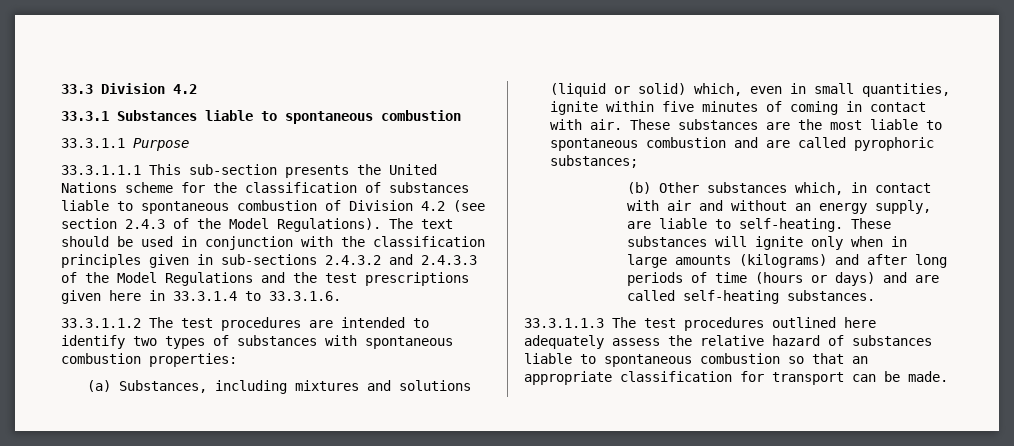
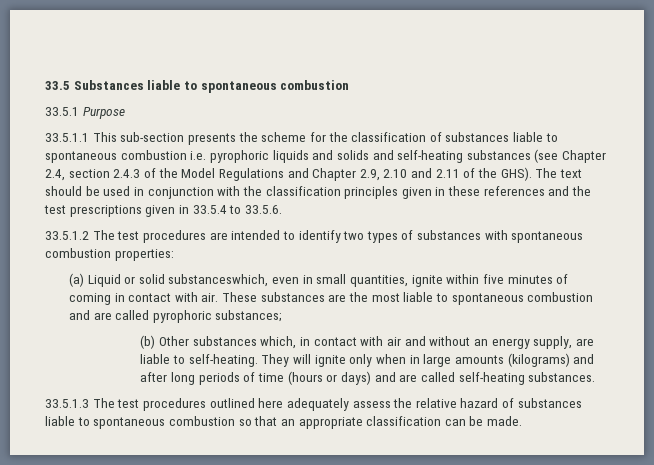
[61,83,197,94] [61,111,109,121] 33.3 Division 4.2 // 33.3.1 -> [45,81,70,90] 33.5
[61,138,125,148] 33.3.1.1 -> [45,107,79,116] 33.5.1
[61,165,141,175] 33.3.1.1.1 -> [45,133,89,142] 33.5.1.1
[389,164,437,175] [61,182,117,193] United Nations -> (258, 137) none
[325,200,485,212] of Division 4.2 (see -> [190,149,607,163] [45,169,65,181] i.e. pyrophoric liquids and solids and self-heating substances (see Chapter 2.4,
[277,218,381,232] Regulations). -> [218,167,532,181] Regulations and Chapter 2.9, 2.10 and 2.11 of the GHS).
[221,254,477,265] [61,272,253,286] sub-sections 2.4.3.2 and 2.4.3.3 of the Model Regulations -> [448,186,545,196] these references
[109,290,341,301] [61,318,141,328] here in 33.3.1.4 to 33.3.1.6. // 33.3.1.1.2 -> [178,205,282,214] [45,231,89,240] in 33.5.4 to 33.5.6. // 33.5.1.2
[118,380,471,394] [549,83,742,97] Substances, including mixtures and solutions (liquid or solid) which, -> [87,274,269,287] Liquid or solid substanceswhich,
[851,218,892,229] [627,236,708,247] These substances -> [261,354,290,367] They
[524,318,604,328] 33.3.1.1.3 -> [45,399,89,408] 33.5.1.3
[740,371,844,385] for transport -> (442, 421) none

